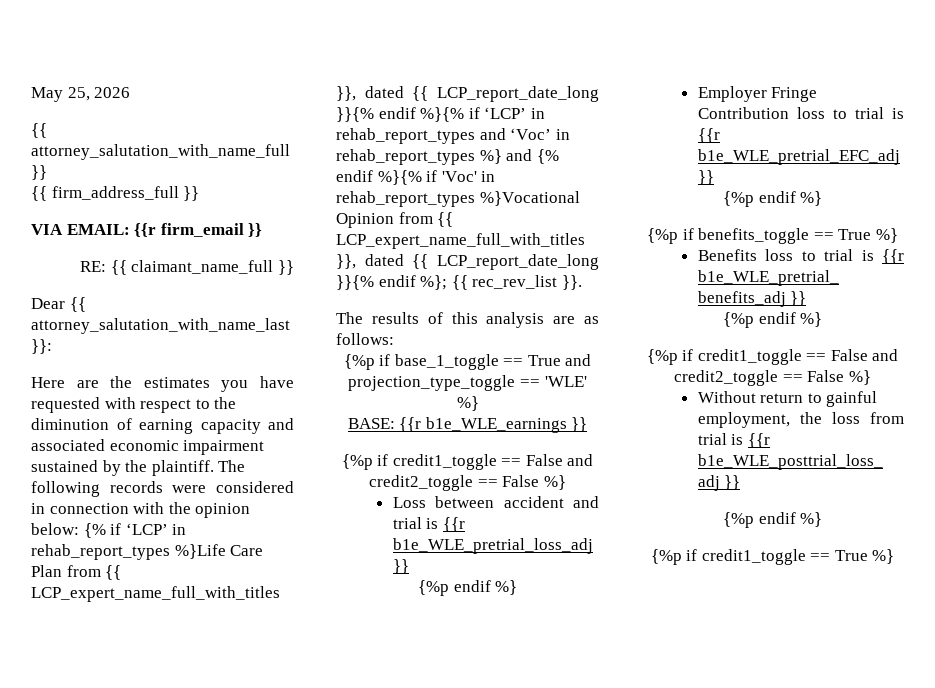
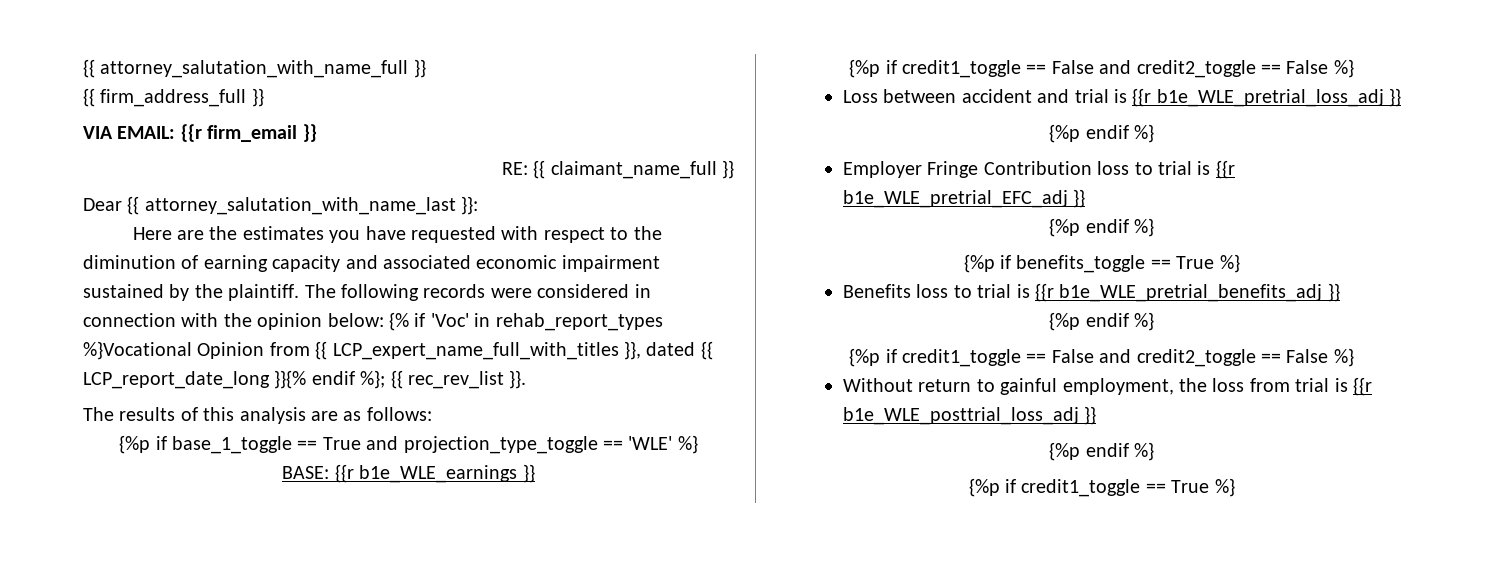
[31,87,131,102] May 25, 2026 // -> (83, 68) none
[125,523,187,535] [31,544,264,560] [31,565,122,580] [31,586,280,602] [336,86,599,102] [336,107,545,122] [336,128,570,144] [336,149,559,165] [336,170,438,185] ‘LCP’ in rehab_report_types %}Life Care Plan from {{ LCP_expert_name_full_with_titles }}, dated {{ LCP_report_date_long }}{% endif %}{% if ‘LCP’ in rehab_report_types and ‘Voc’ in rehab_report_types %} and {% endif %}{% if -> (426, 320) none

